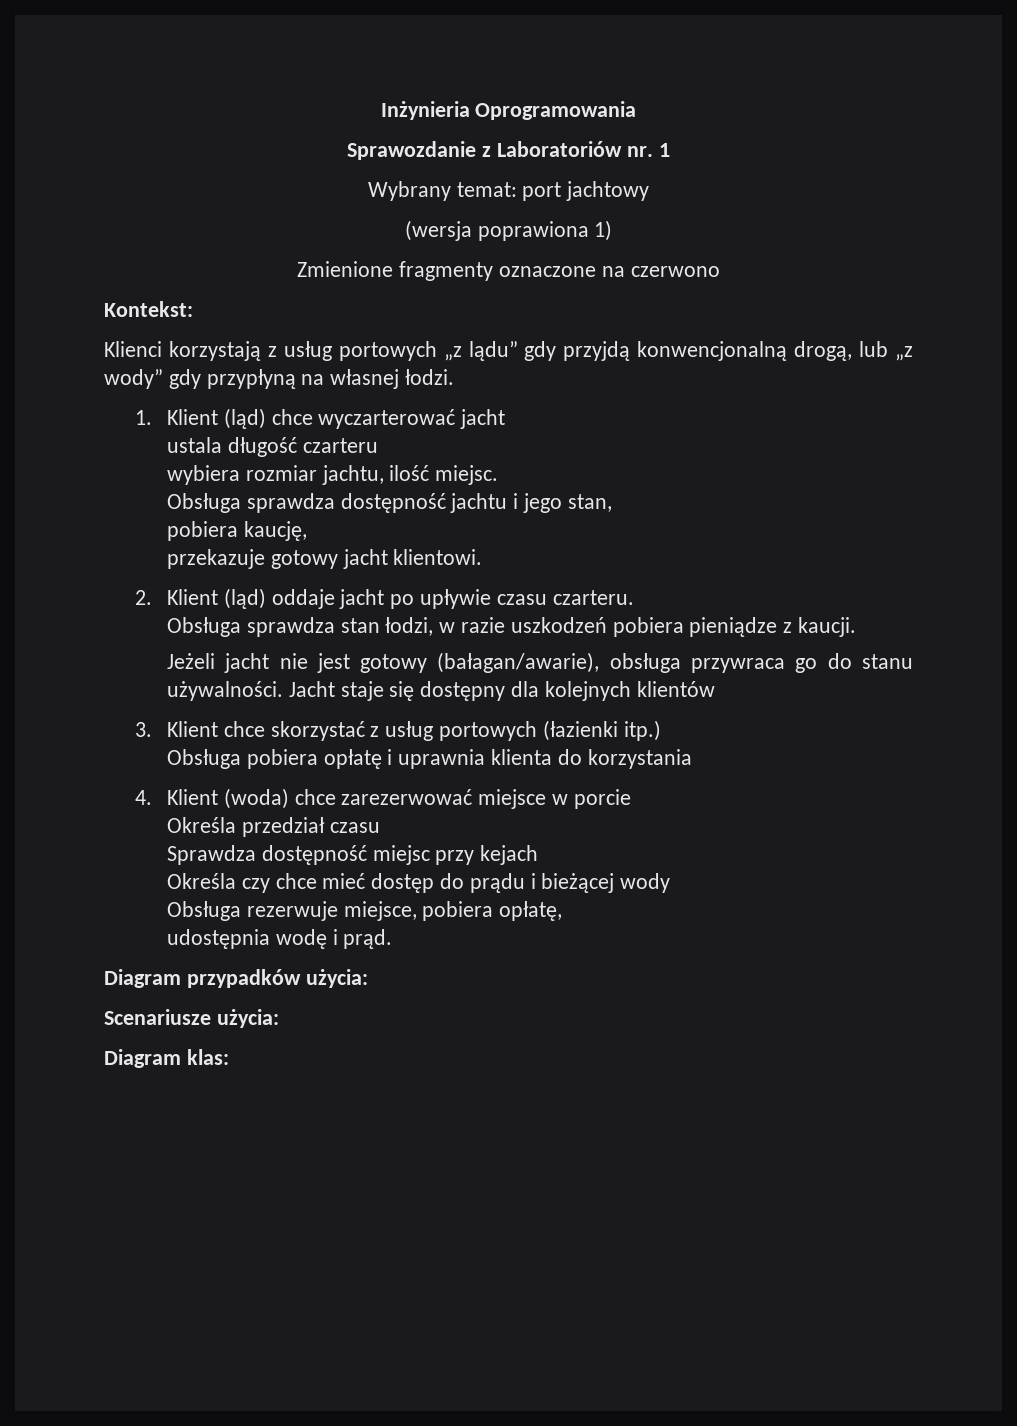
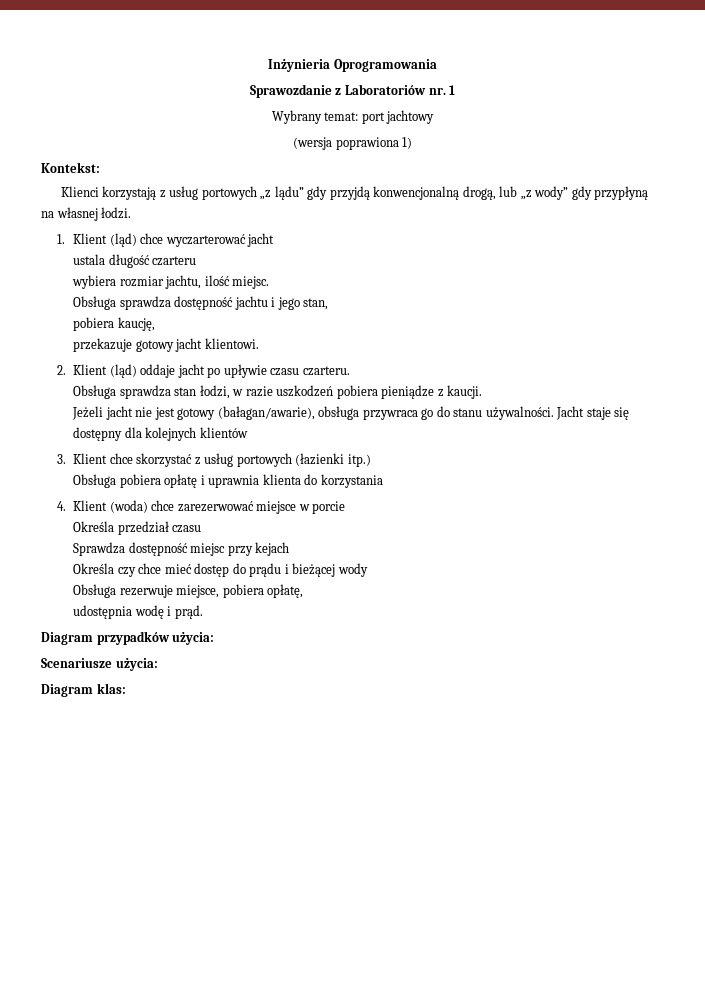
[297,261,720,281] // Zmienione fragmenty oznaczone na czerwono -> (413, 143) none

